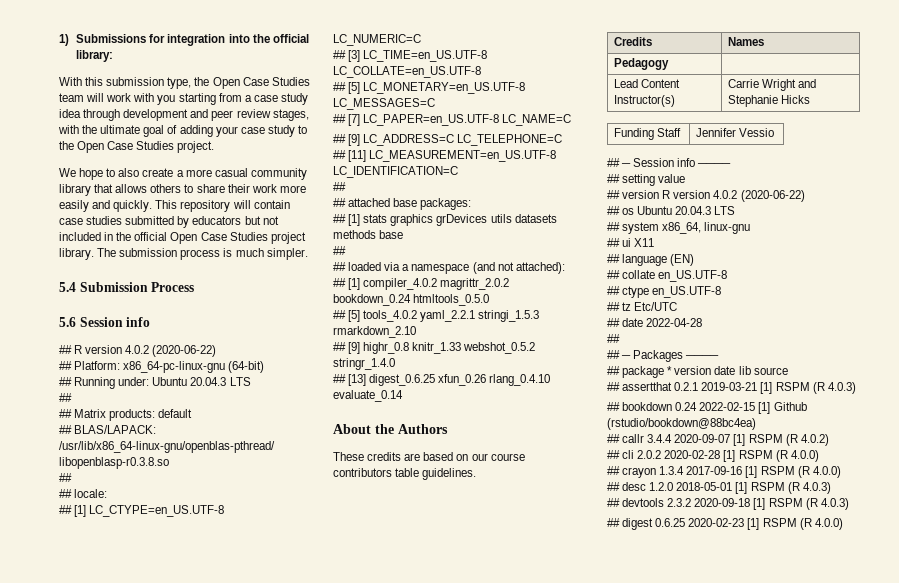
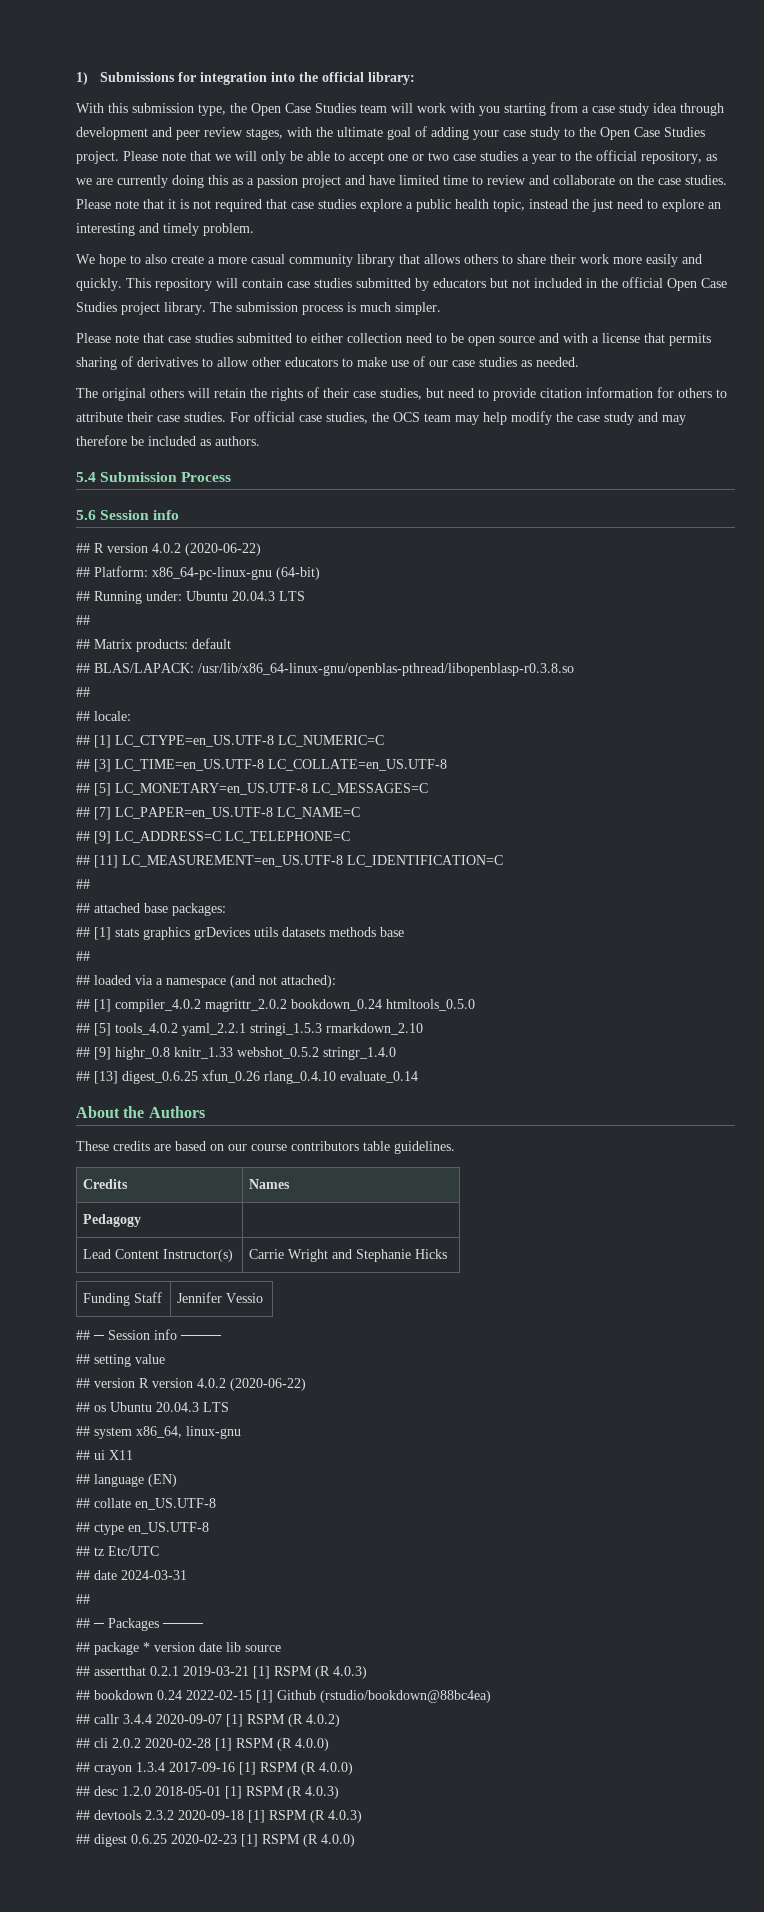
(215, 147) none -> [123,150,717,164] [76,175,727,188] [76,199,721,212] [76,223,254,236] Please note that we will only be able to accept one or two case studies a year to the official repository, as we are currently doing this as a passion project and have limited time to review and collaborate on the case studies. Please note that it is not required that case studies explore a public health topic, instead the just need to explore an interesting and timely problem.
(308, 254) none -> [76,333,711,346] [76,356,579,370] [76,387,727,401] [76,411,686,425] [76,435,260,446] // Please note that case studies submitted to either collection need to be open source and with a license that permits sharing of derivatives to allow other educators to make use of our case studies as needed. // The original others will retain the rights of their case studies, but need to provide citation information for others to attribute their case studies. For official case studies, the OCS team may help modify the case study and may therefore be included as authors.
[646,318,703,327] 2022-04-28 -> [121,1570,187,1580] 2024-03-31

